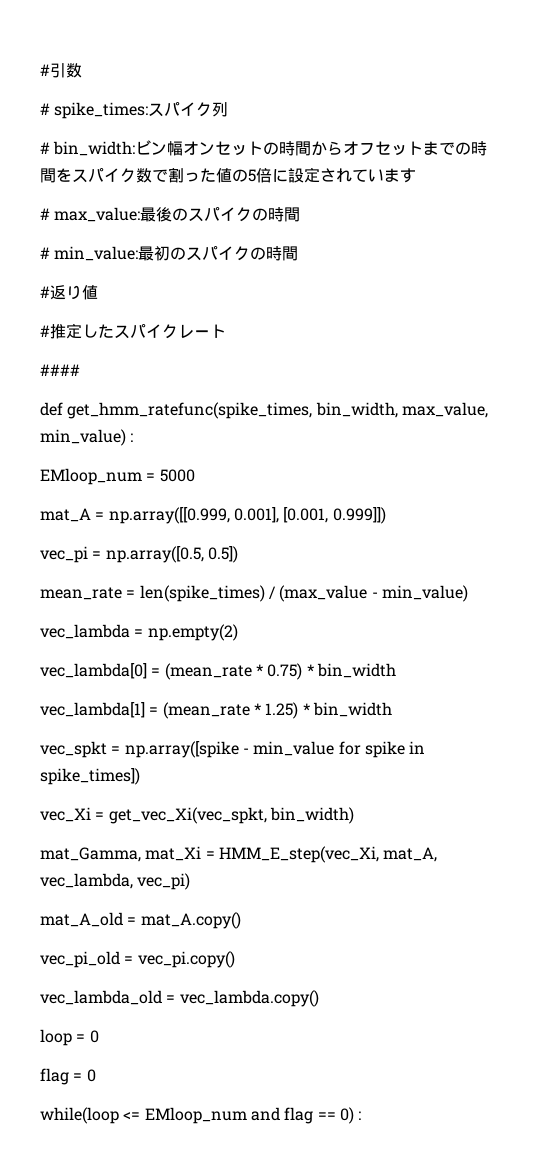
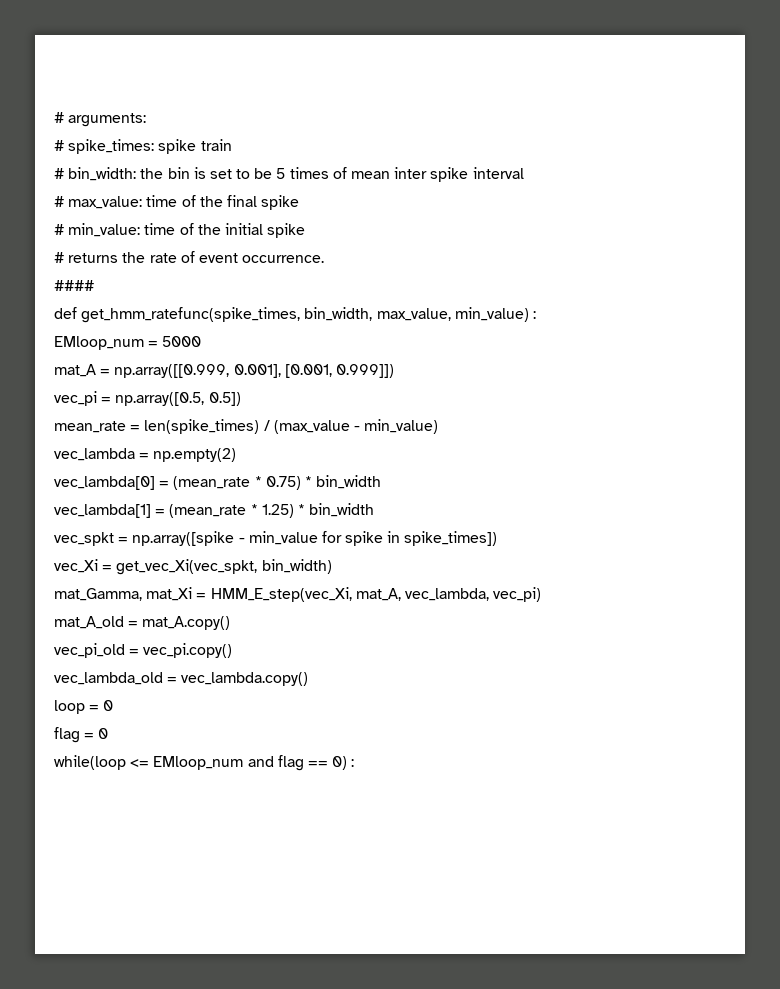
[40,63,82,78] #引数 -> [54,112,147,127] # arguments:
[148,102,229,117] スパイク列 -> [158,139,232,154] spike train
[135,140,488,156] [40,167,416,183] [40,207,301,222] [40,246,299,261] [40,285,98,300] [40,323,226,339] ビン幅オンセットの時間からオフセットまでの時間をスパイク数で割った値の5倍に設定されています // # max_value:最後のスパイクの時間 // # min_value:最初のスパイクの時間 // #返り値 // #推定したスパイクレート -> [140,167,524,182] [54,195,300,210] [54,223,306,238] [54,251,325,263] the bin is set to be 5 times of mean inter spike interval // # max_value: time of the final spike // # min_value: time of the initial spike // # returns the rate of event occurrence.

